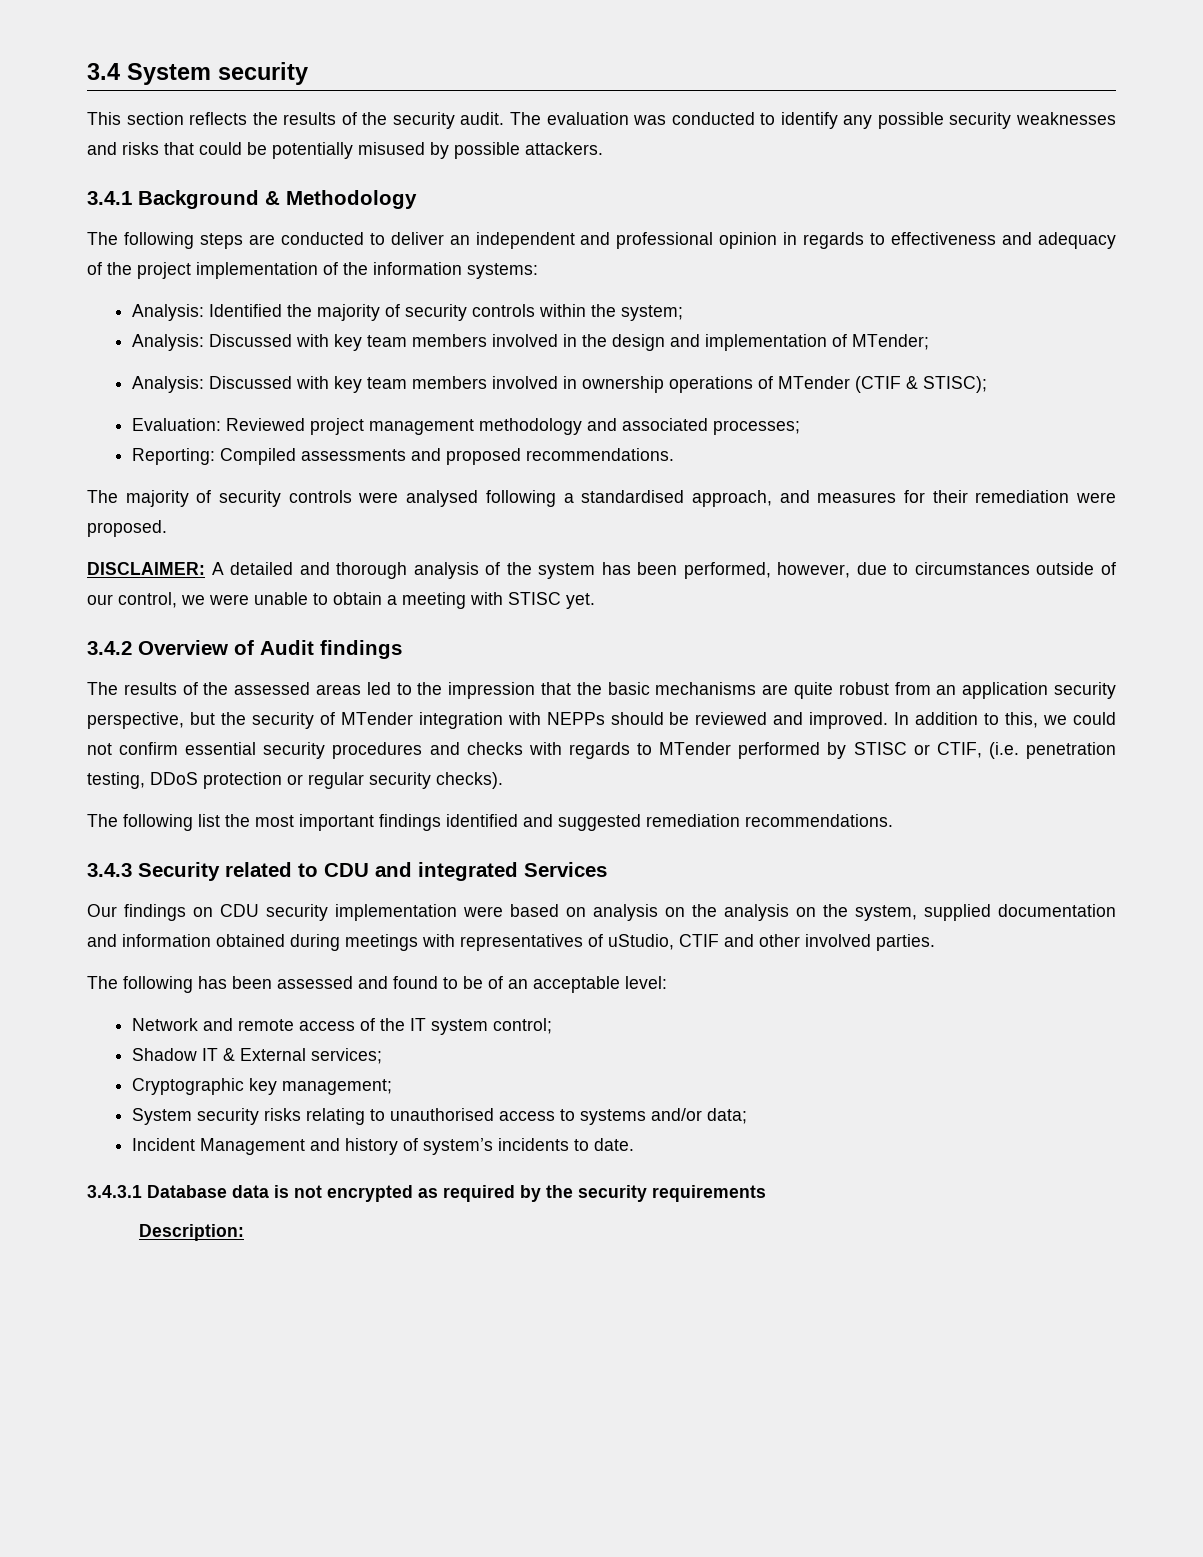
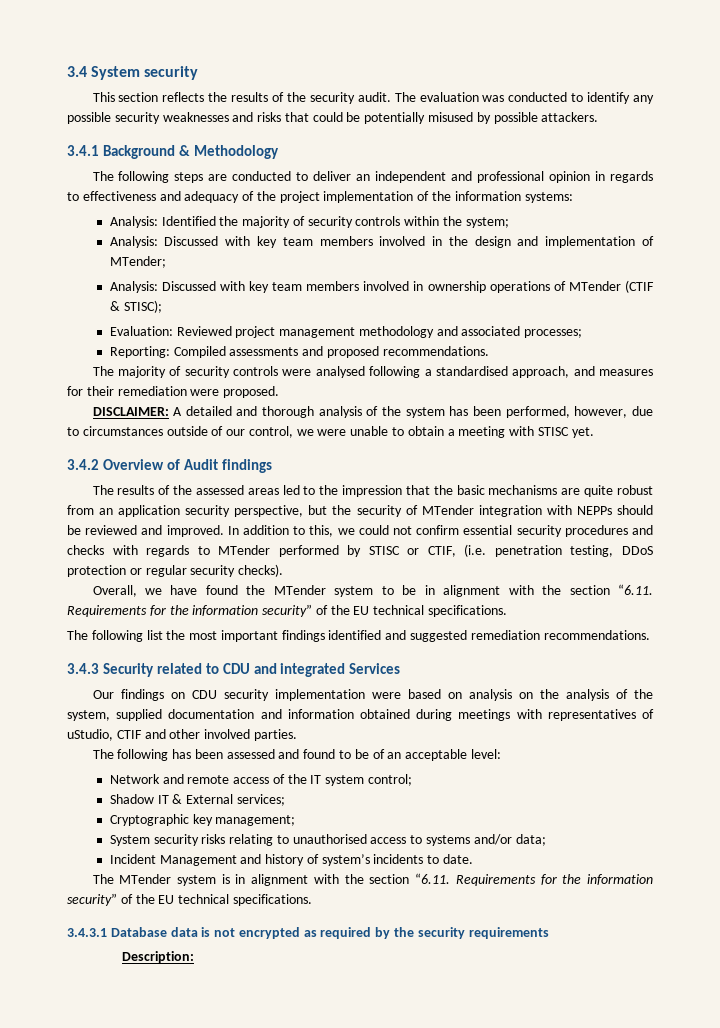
(503, 780) none -> [92,584,654,597] [67,604,508,617] // Overall, we have found the MTender system to be in alignment with the section “6.11. Requirements for the information security” of the EU technical specifications.
[796,907,816,917] on -> [615,689,628,699] of
(635, 1144) none -> [92,873,653,886] [67,893,312,906] // The MTender system is in alignment with the section “6.11. Requirements for the information security” of the EU technical specifications.

